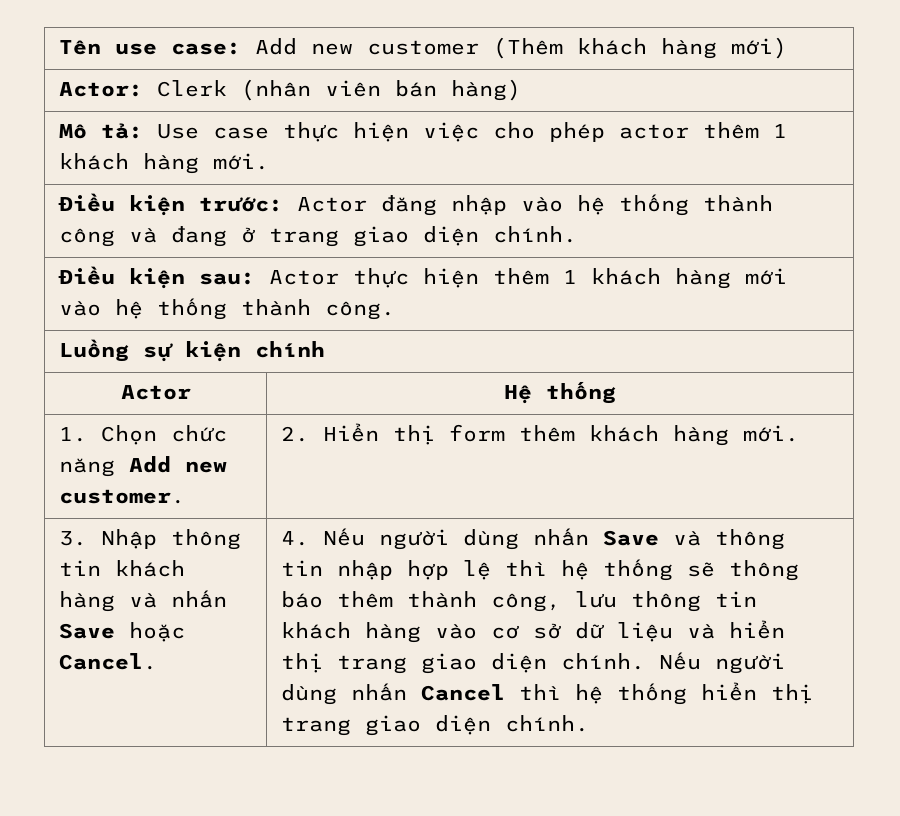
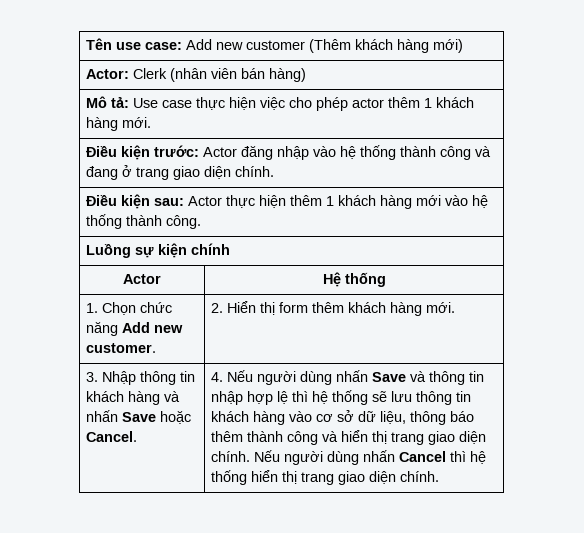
[728,560,799,581] [280,591,561,612] thông báo thêm thành công, -> (388, 396) none
[616,622,673,642] liệu -> [380,411,475,425] [211,431,319,445] liệu, thông báo thêm thành công

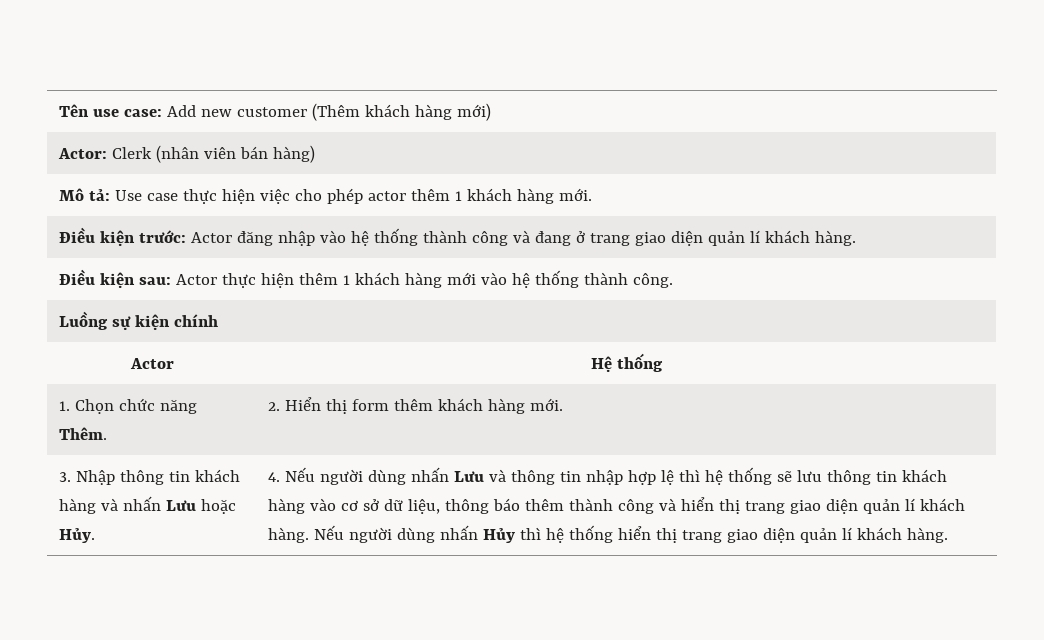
[235,166,275,177] chính. -> [707,230,856,246] quản lí khách hàng.
[122,322,184,333] [86,343,157,353] Add new customer. -> [58,427,107,440] Thêm.
[122,410,192,424] [86,431,138,442] Save hoặc Cancel. -> [165,499,236,514] [58,528,95,543] Lưu hoặc Hủy.
[372,372,407,382] Save -> [453,471,484,482] Lưu
[211,450,447,465] chính. Nếu người dùng nhấn Cancel -> [862,498,965,514] [267,525,515,543] quản lí khách hàng. Nếu người dùng nhấn Hủy
[400,471,440,482] chính. -> [799,527,948,543] quản lí khách hàng.

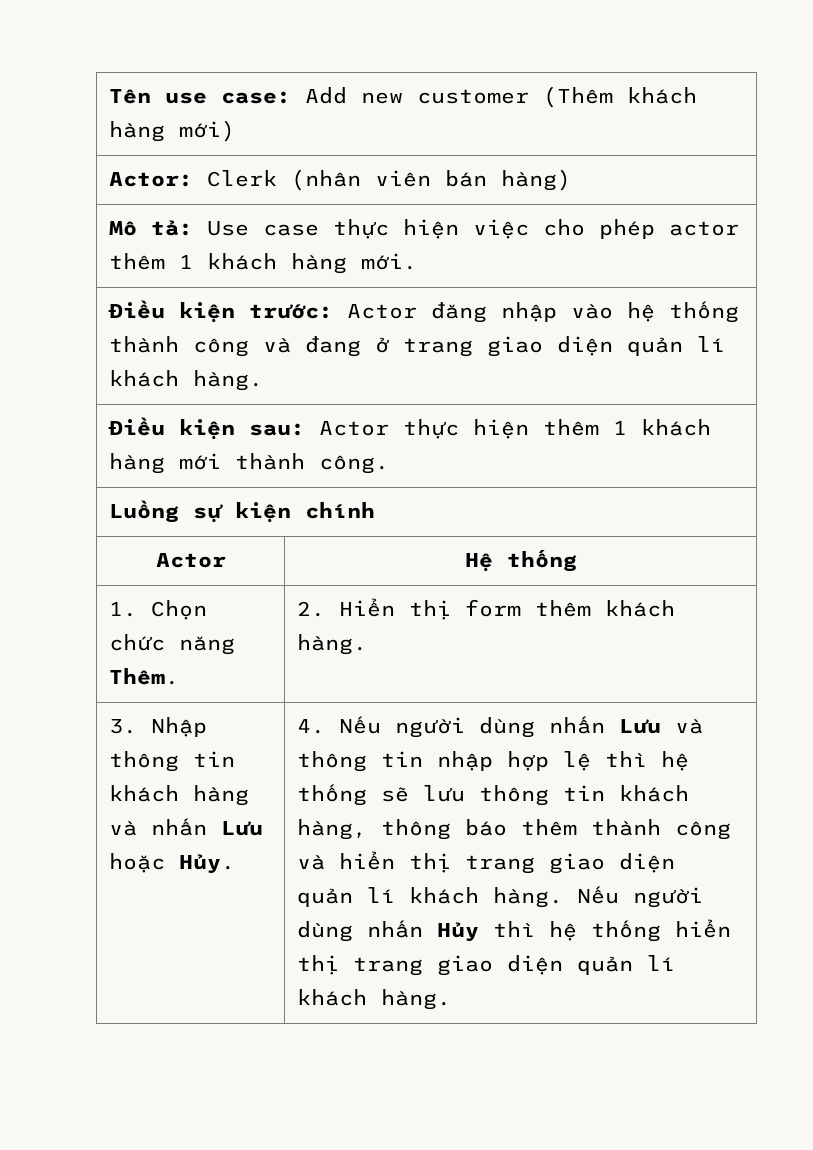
[480,270,579,288] vào hệ thống -> (221, 461) none
[487,398,563,414] hàng mới. -> [296,634,367,655] hàng.
[267,498,440,514] hàng vào cơ sở dữ liệu, -> [296,819,367,840] hàng,

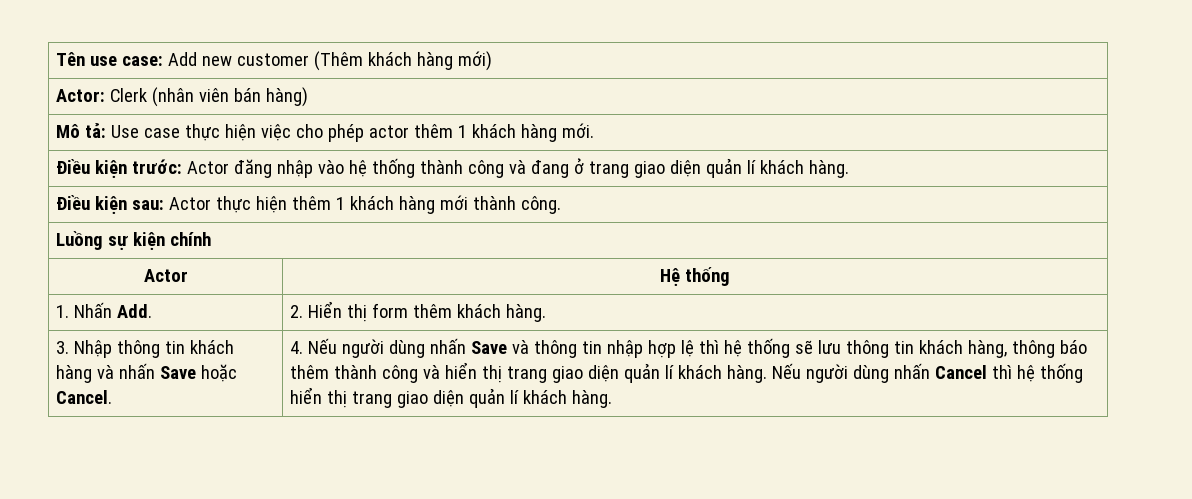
[150,600,207,620] [108,634,235,655] [108,668,179,685] Chọn chức năng Thêm. -> [74,302,153,318] Nhấn Add.
[220,821,263,836] [108,853,235,874] Lưu hoặc Hủy. -> [160,364,238,382] [56,390,113,404] Save hoặc Cancel.
[618,719,661,734] Lưu -> [471,341,508,354] Save
[436,922,479,942] Hủy -> [935,365,988,379] Cancel

